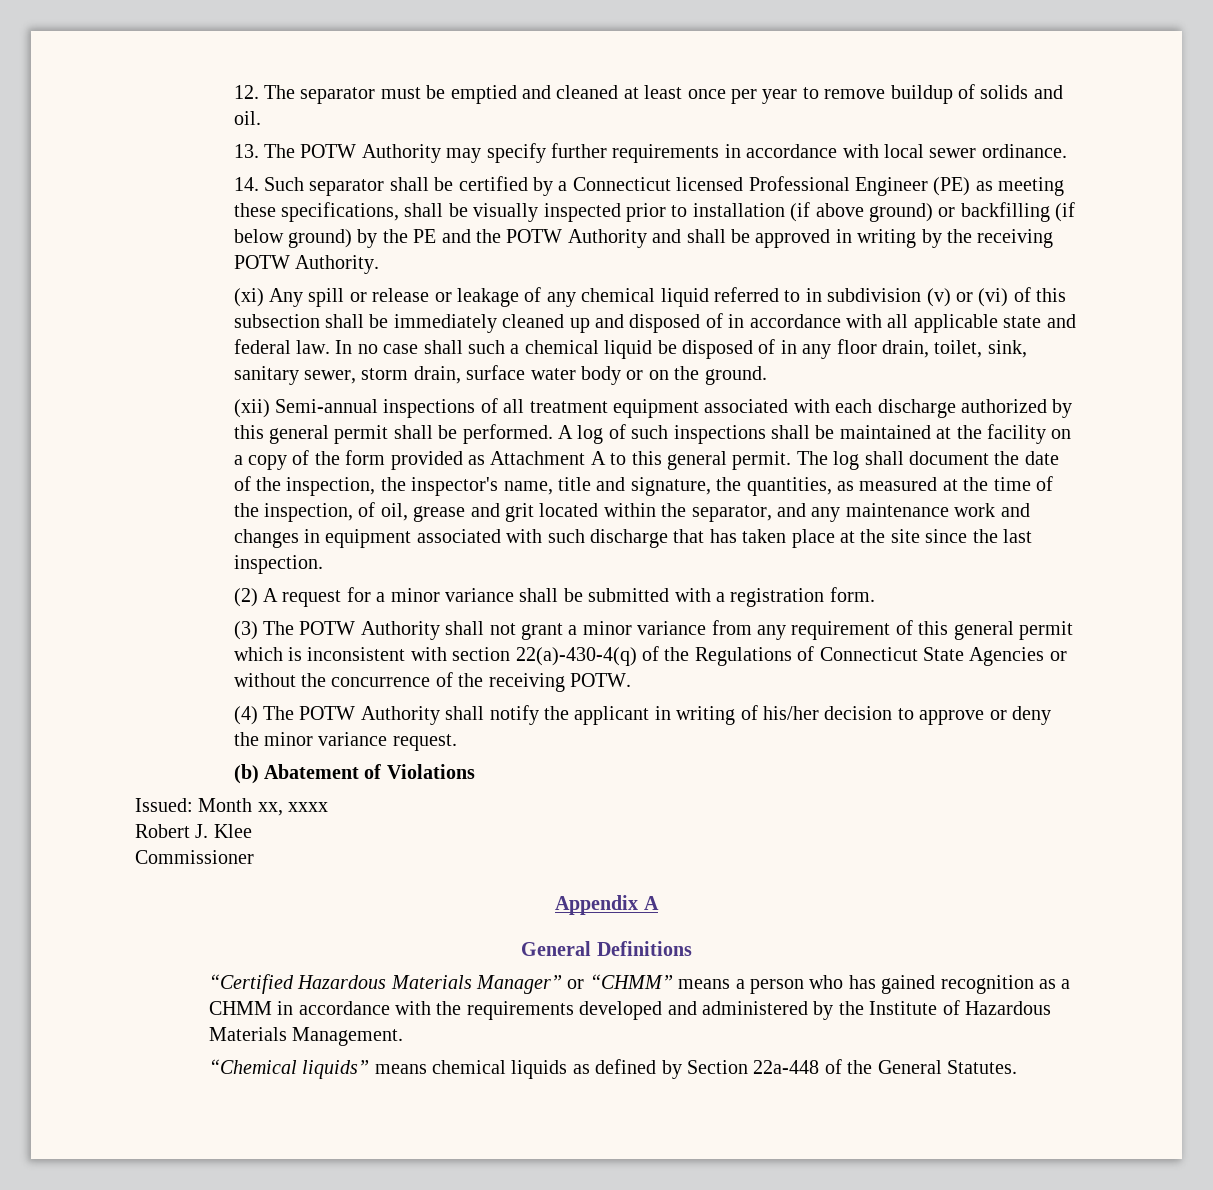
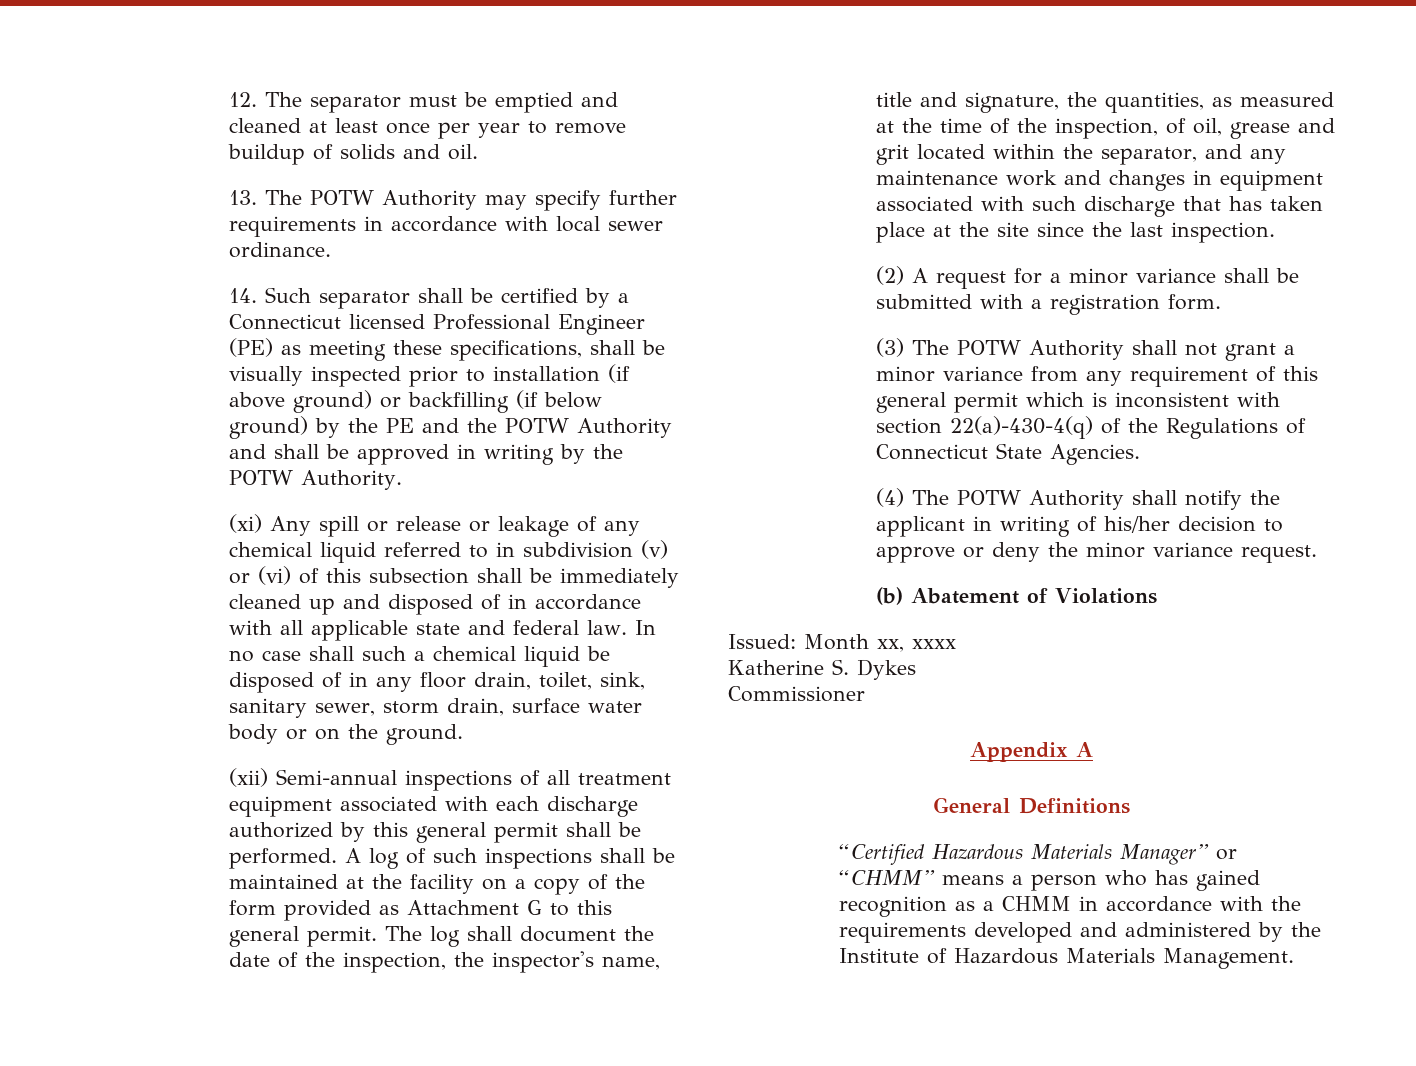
[977,229,1054,248] receiving -> (623, 451) none
[590,451,606,465] A -> [526,900,542,915] G
[969,647,1067,666] [233,672,631,692] Agencies or without the concurrence of the receiving POTW. -> [1049,444,1140,465] Agencies.
[135,824,252,838] Robert J. Klee -> [728,659,916,680] Katherine S. Dykes
[208,1059,1018,1079] // “Chemical liquids” means chemical liquids as defined by Section 22a-448 of the General Statutes. -> (1294, 958) none

